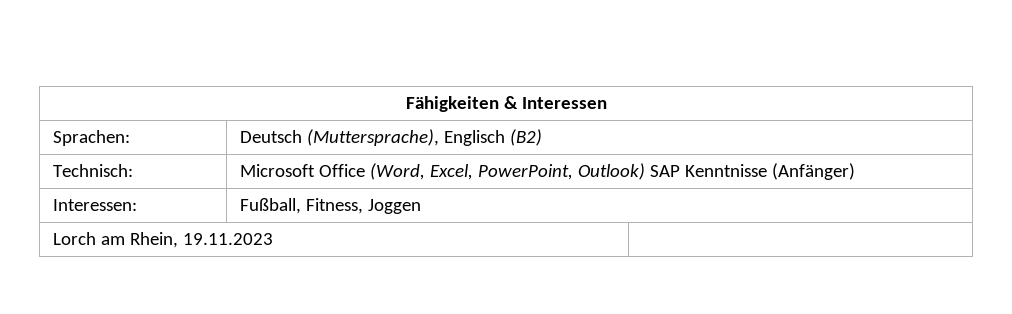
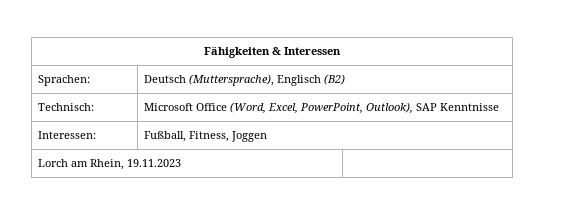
[577,163,645,180] Outlook) -> [365,102,413,114] Outlook),
[771,163,855,180] (Anfänger) -> (499, 107) none

